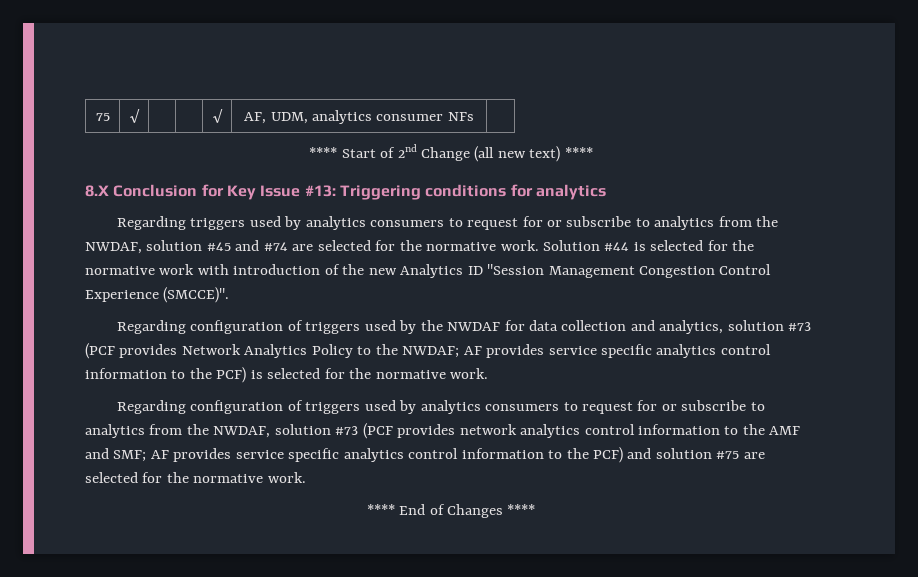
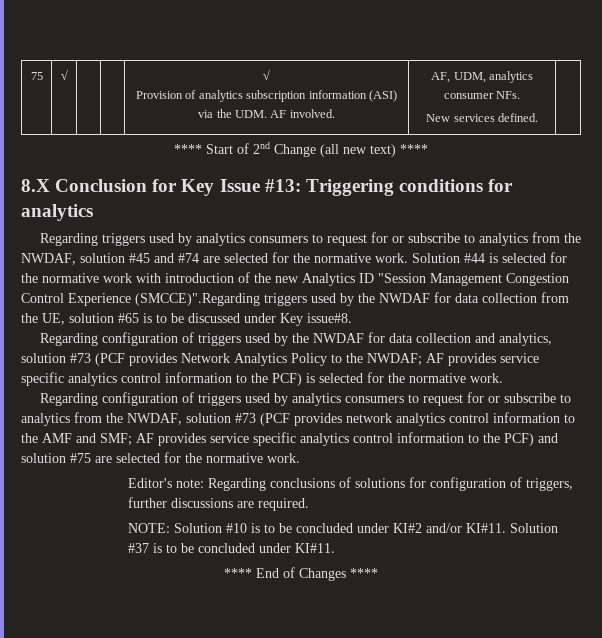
(223, 116) none -> [136,90,397,102] [198,109,335,118] // Provision of analytics subscription information (ASI) via the UDM. AF involved.
[447,112,474,121] NFs -> [496,91,521,99] [426,113,538,122] NFs. // New services defined.
[163,287,230,303] (SMCCE)". -> [135,292,569,306] [21,313,352,326] (SMCCE)".Regarding triggers used by the NWDAF for data collection from the UE, solution #65 is to be discussed under Key issue#8.
(306, 477) none -> [128,477,574,491] [128,497,310,511] [128,523,559,533] [128,543,336,553] // Editor's note: Regarding conclusions of solutions for configuration of triggers, further discussions are required. // NOTE: Solution #10 is to be concluded under KI#2 and/or KI#11. Solution #37 is to be concluded under KI#11.

